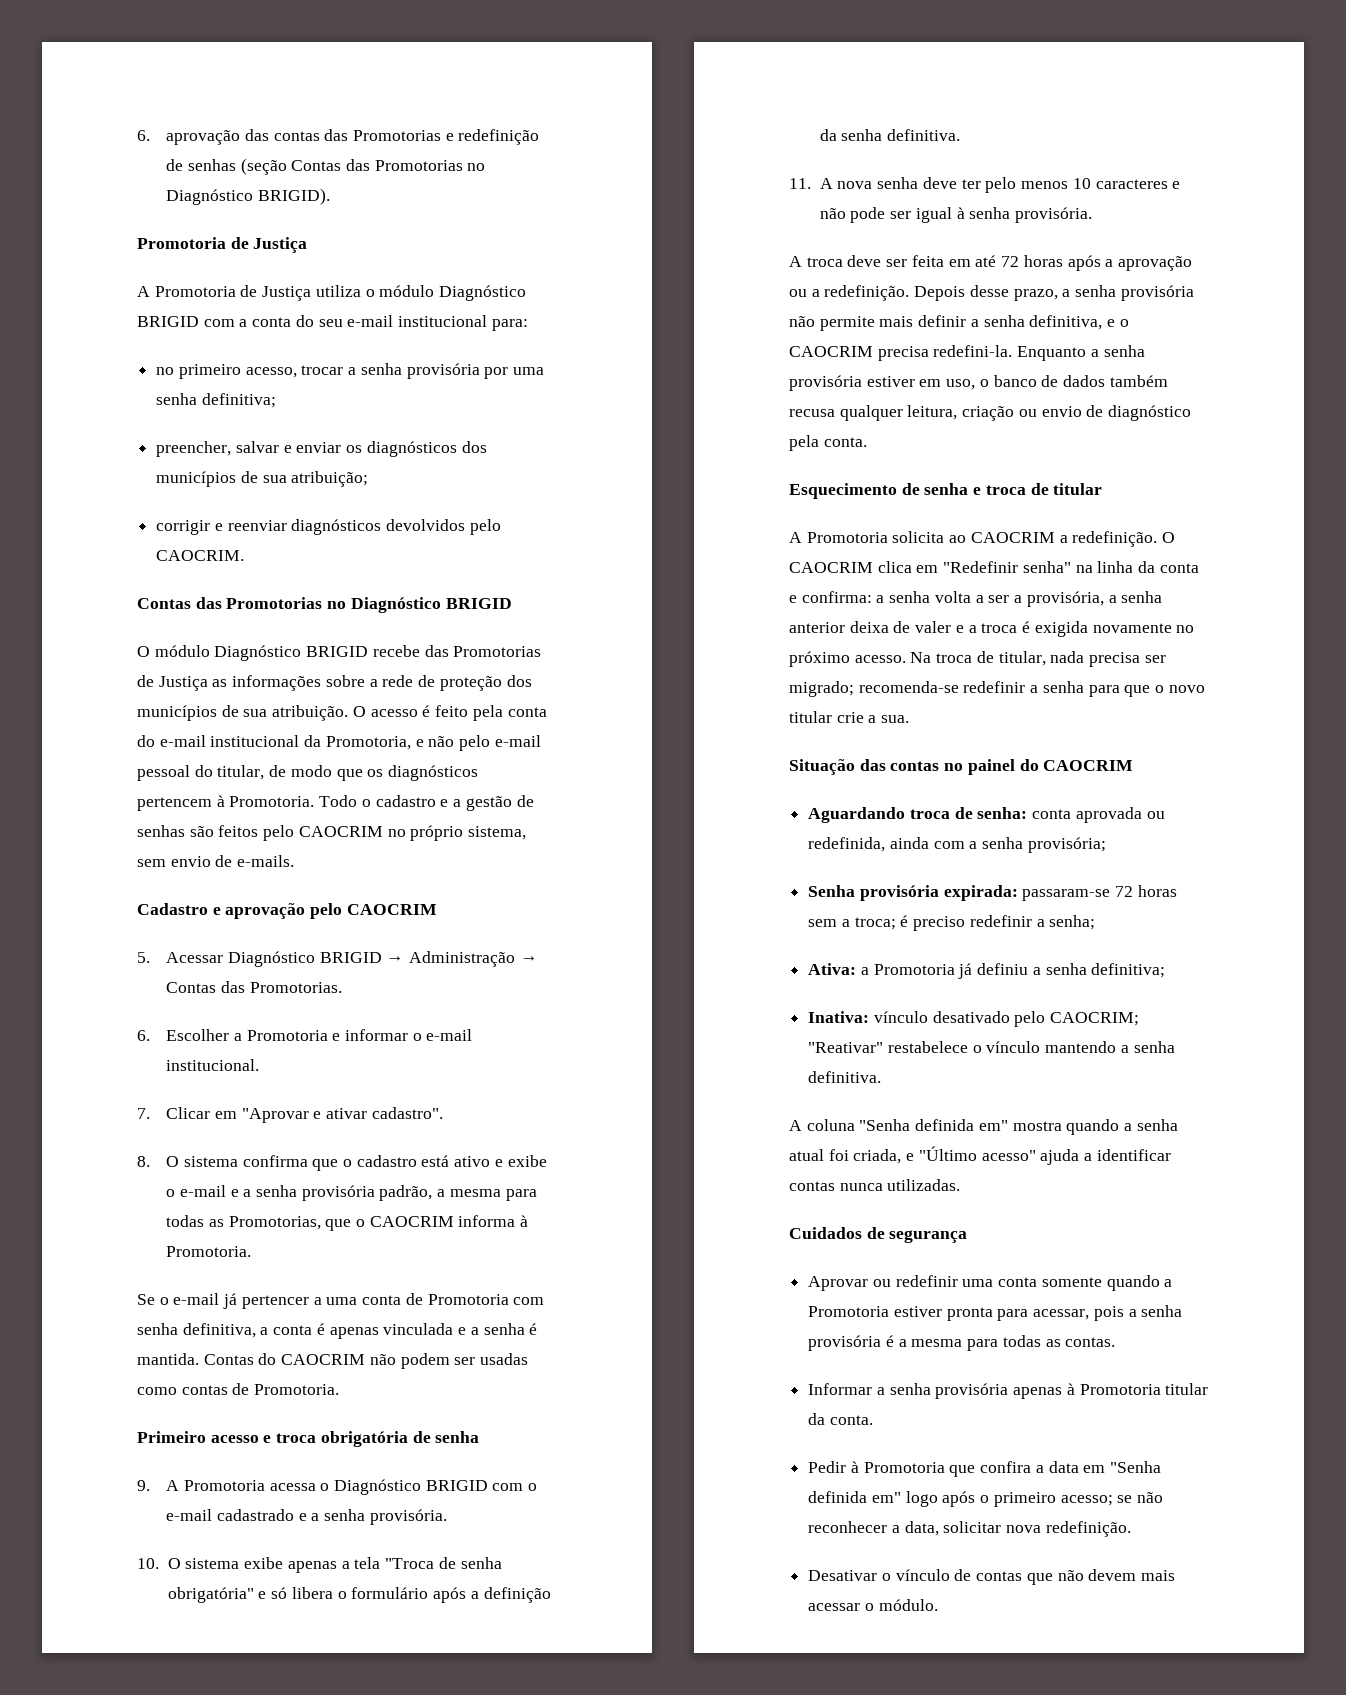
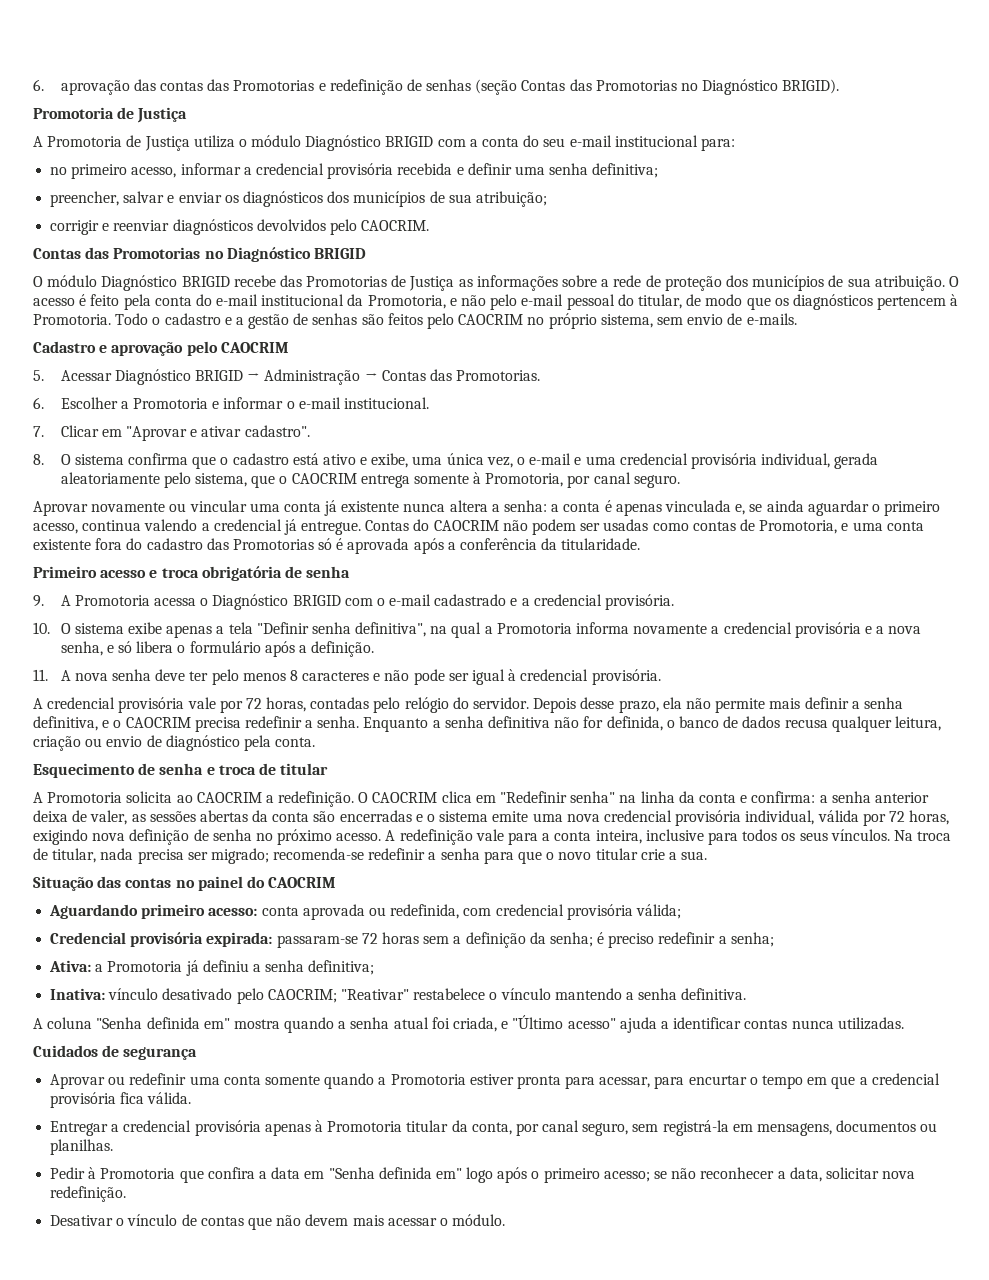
[301,363,509,379] trocar a senha provisória por -> [180,163,512,179] informar a credencial provisória recebida e definir
[507,1155,547,1167] [166,1185,537,1201] [166,1215,529,1231] [166,1246,252,1257] [137,1293,545,1309] [137,1323,256,1338] exibe o e-mail e a senha provisória padrão, a mesma para todas as Promotorias, que o CAOCRIM informa à Promotoria. // Se o e-mail já pertencer a uma conta de Promotoria com senha definitiva, -> [371,453,879,469] [60,472,680,488] [33,500,548,516] exibe, uma única vez, o e-mail e uma credencial provisória individual, gerada aleatoriamente pelo sistema, que o CAOCRIM entrega somente à Promotoria, por canal seguro. // Aprovar novamente ou vincular uma conta já existente nunca altera a senha:
[458,1323,538,1335] [137,1353,199,1365] e a senha é mantida. -> [735,500,941,516] [33,519,362,535] e, se ainda aguardar o primeiro acesso, continua valendo a credencial já entregue.
[254,1384,340,1395] Promotoria. -> [759,520,924,534] [33,538,641,554] Promotoria, e uma conta existente fora do cadastro das Promotorias só é aprovada após a conferência da titularidade.
[323,1509,365,1521] senha -> [533,594,602,606] credencial
[385,1557,502,1569] [167,1587,254,1603] "Troca de senha obrigatória" -> [256,622,922,638] [60,641,103,656] "Definir senha definitiva", na qual a Promotoria informa novamente a credencial provisória e a nova senha,
[483,1587,551,1603] [819,129,961,141] definição da senha definitiva. -> [311,641,375,657] definição.
[1072,178,1091,189] 10 -> [289,670,298,681] 8
[969,207,1011,219] senha -> [520,669,589,681] credencial
[806,255,1192,271] [789,285,1194,301] troca deve ser feita em até 72 horas após a aprovação ou a redefinição. Depois desse prazo, a senha provisória -> [47,697,682,713] credencial provisória vale por 72 horas, contadas pelo relógio do servidor. Depois desse prazo, ela
[933,345,1145,361] [789,375,976,391] redefini-la. Enquanto a senha provisória estiver em uso, -> [244,716,663,732] redefinir a senha. Enquanto a senha definitiva não for definida,
[1109,375,1168,387] também -> (781, 722) none
[934,591,1163,607] [789,621,1195,637] [789,651,906,667] volta a ser a provisória, a senha anterior deixa de valer e a troca é exigida novamente no próximo acesso. -> [874,792,929,803] [33,810,950,826] [33,829,890,845] anterior deixa de valer, as sessões abertas da conta são encerradas e o sistema emite uma nova credencial provisória individual, válida por 72 horas, exigindo nova definição de senha no próximo acesso. A redefinição vale para a conta inteira, inclusive para todos os seus vínculos.
[909,807,1028,819] troca de senha: -> [141,904,258,919] primeiro acesso:
[889,837,1106,853] [808,885,856,897] ainda com a senha provisória; // Senha -> [463,904,681,920] [50,932,127,944] com credencial provisória válida; // Credencial
[854,917,896,930] troca; -> [465,932,593,948] definição da senha;
[1093,1305,1183,1321] [808,1335,1116,1351] [808,1383,931,1395] pois a senha provisória é a mesma para todas as contas. // Informar a senha -> [654,1073,940,1089] [50,1092,192,1108] [50,1120,192,1136] para encurtar o tempo em que a credencial provisória fica válida. // Entregar a credencial
[829,1415,873,1425] conta. -> [471,1120,938,1136] [50,1139,114,1155] conta, por canal seguro, sem registrá-la em mensagens, documentos ou planilhas.

